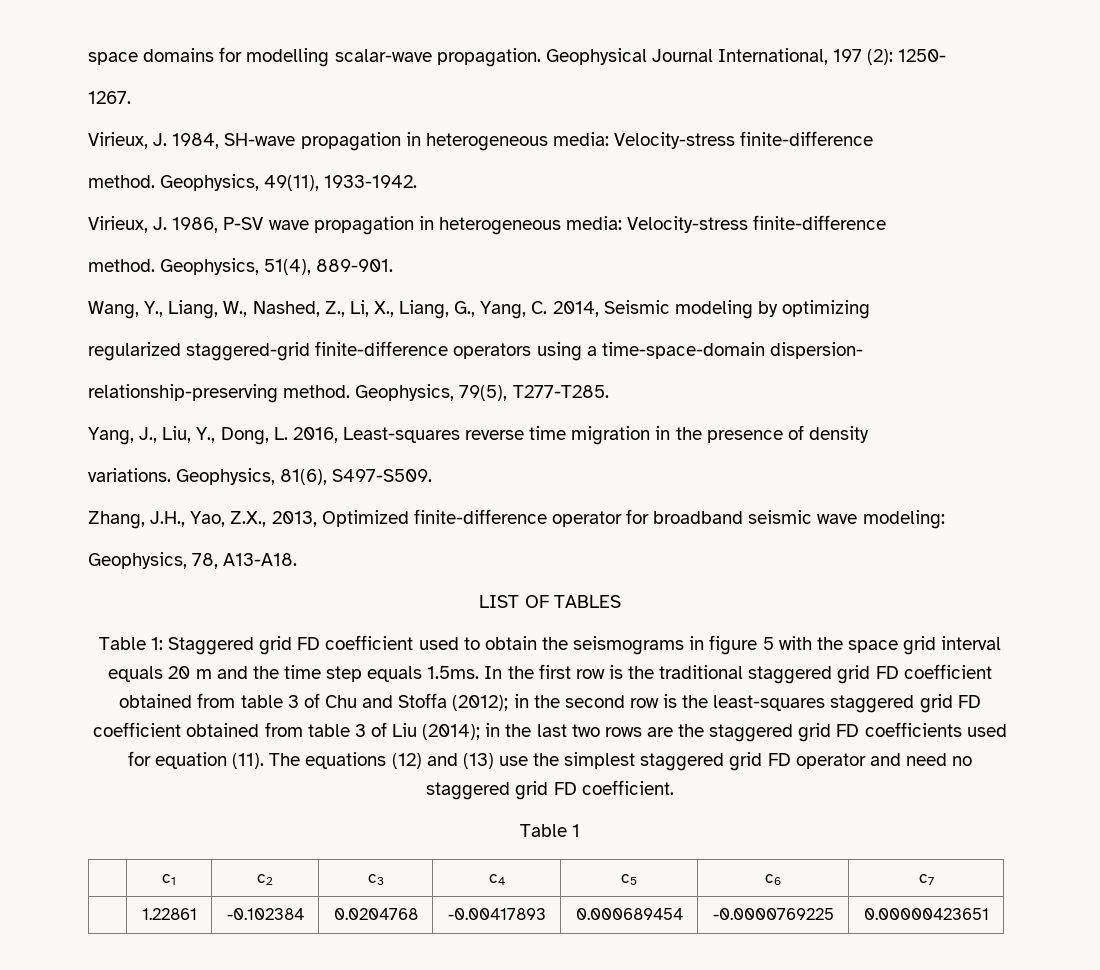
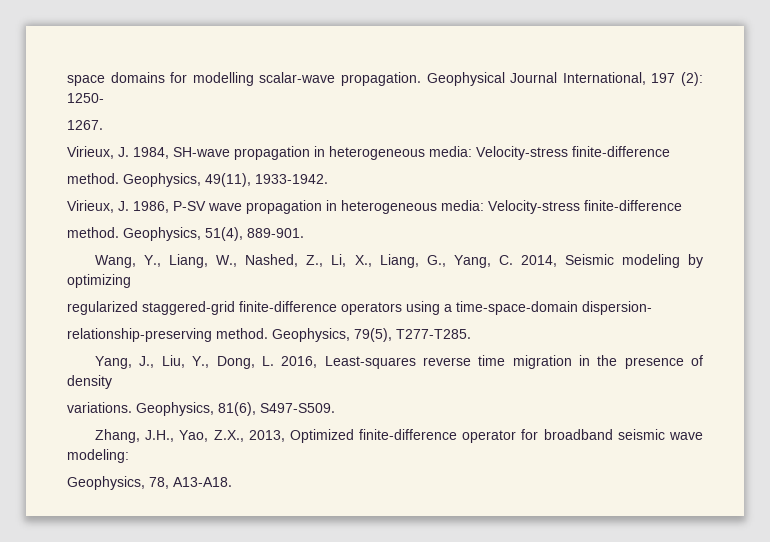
[479,595,621,608] [98,635,1002,655] [108,664,992,684] [119,693,981,713] [93,722,1007,742] [127,751,973,771] [426,780,674,800] [519,824,581,837] [162,874,176,885] [257,874,273,885] [367,874,384,885] [488,874,505,885] [620,874,637,885] [764,874,781,885] [918,874,934,885] [141,908,197,920] [226,908,304,920] [333,908,418,920] [447,908,546,920] [575,908,683,920] [712,908,834,920] [863,908,989,920] // LIST OF TABLES // Table 1: Staggered grid FD coefficient used to obtain the seismograms in figure 5 with the space grid interval equals 20 m and the time step equals 1.5ms. In the first row is the traditional staggered grid FD coefficient obtained from table 3 of Chu and Stoffa (2012); in the second row is the least-squares staggered grid FD coefficient obtained from table 3 of Liu (2014); in the last two rows are the staggered grid FD coefficients used for equation (11). The equations (12) and (13) use the simplest staggered grid FD operator and need no staggered grid FD coefficient. // Table 1 // | c1 | c2 | c3 | c4 | c5 | c6 | c7 // | 1.22861 | -0.102384 | 0.0204768 | -0.00417893 | 0.000689454 | -0.0000769225 | 0.00000423651 -> (232, 482) none

